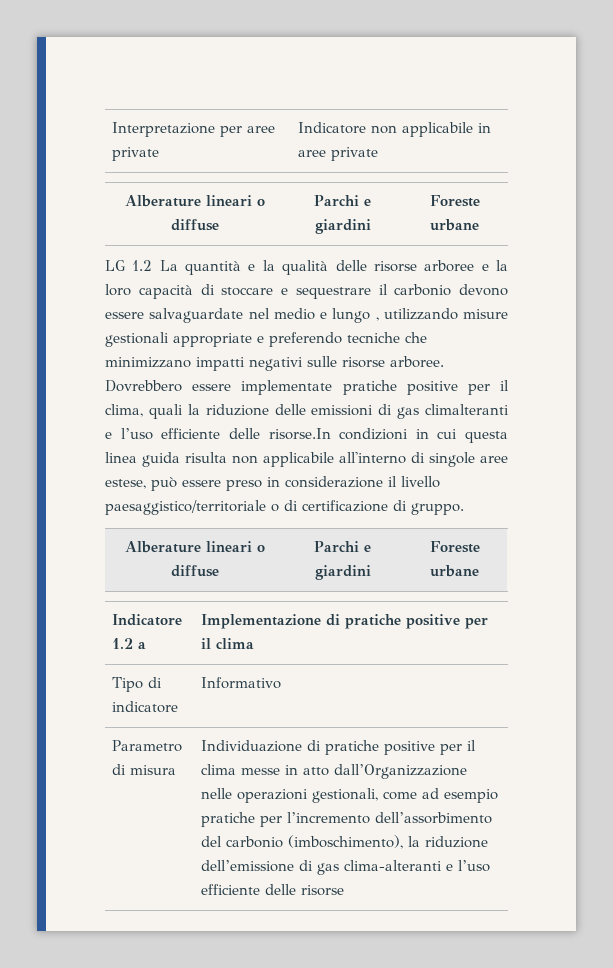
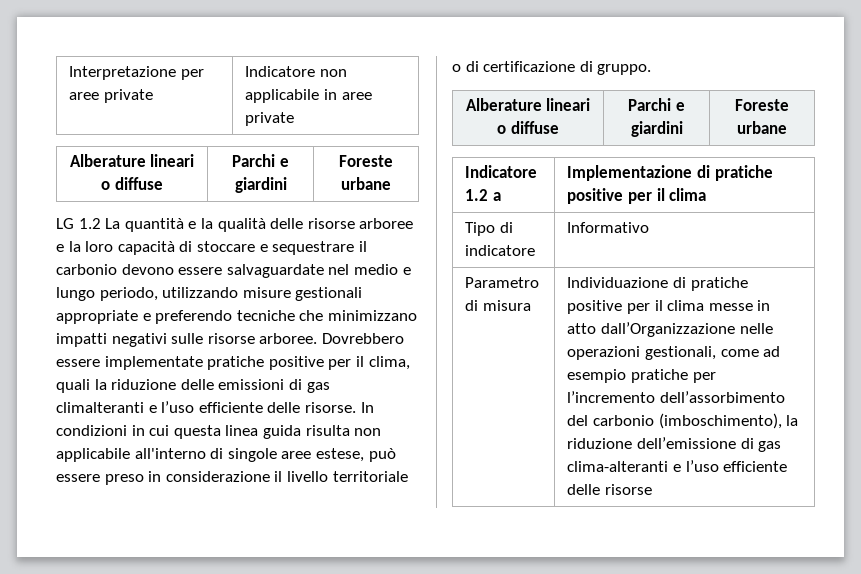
[375,317,379,321] , -> [99,287,158,301] periodo,
[268,428,331,440] risorse.In -> [304,402,374,413] risorse. In
[105,500,266,515] paesaggistico/territoriale -> [332,471,408,482] territoriale

